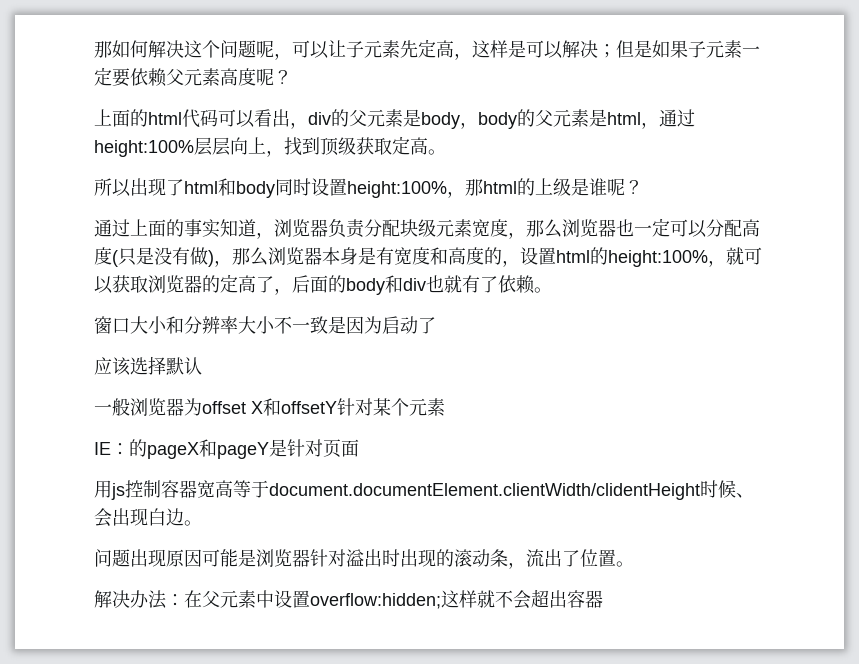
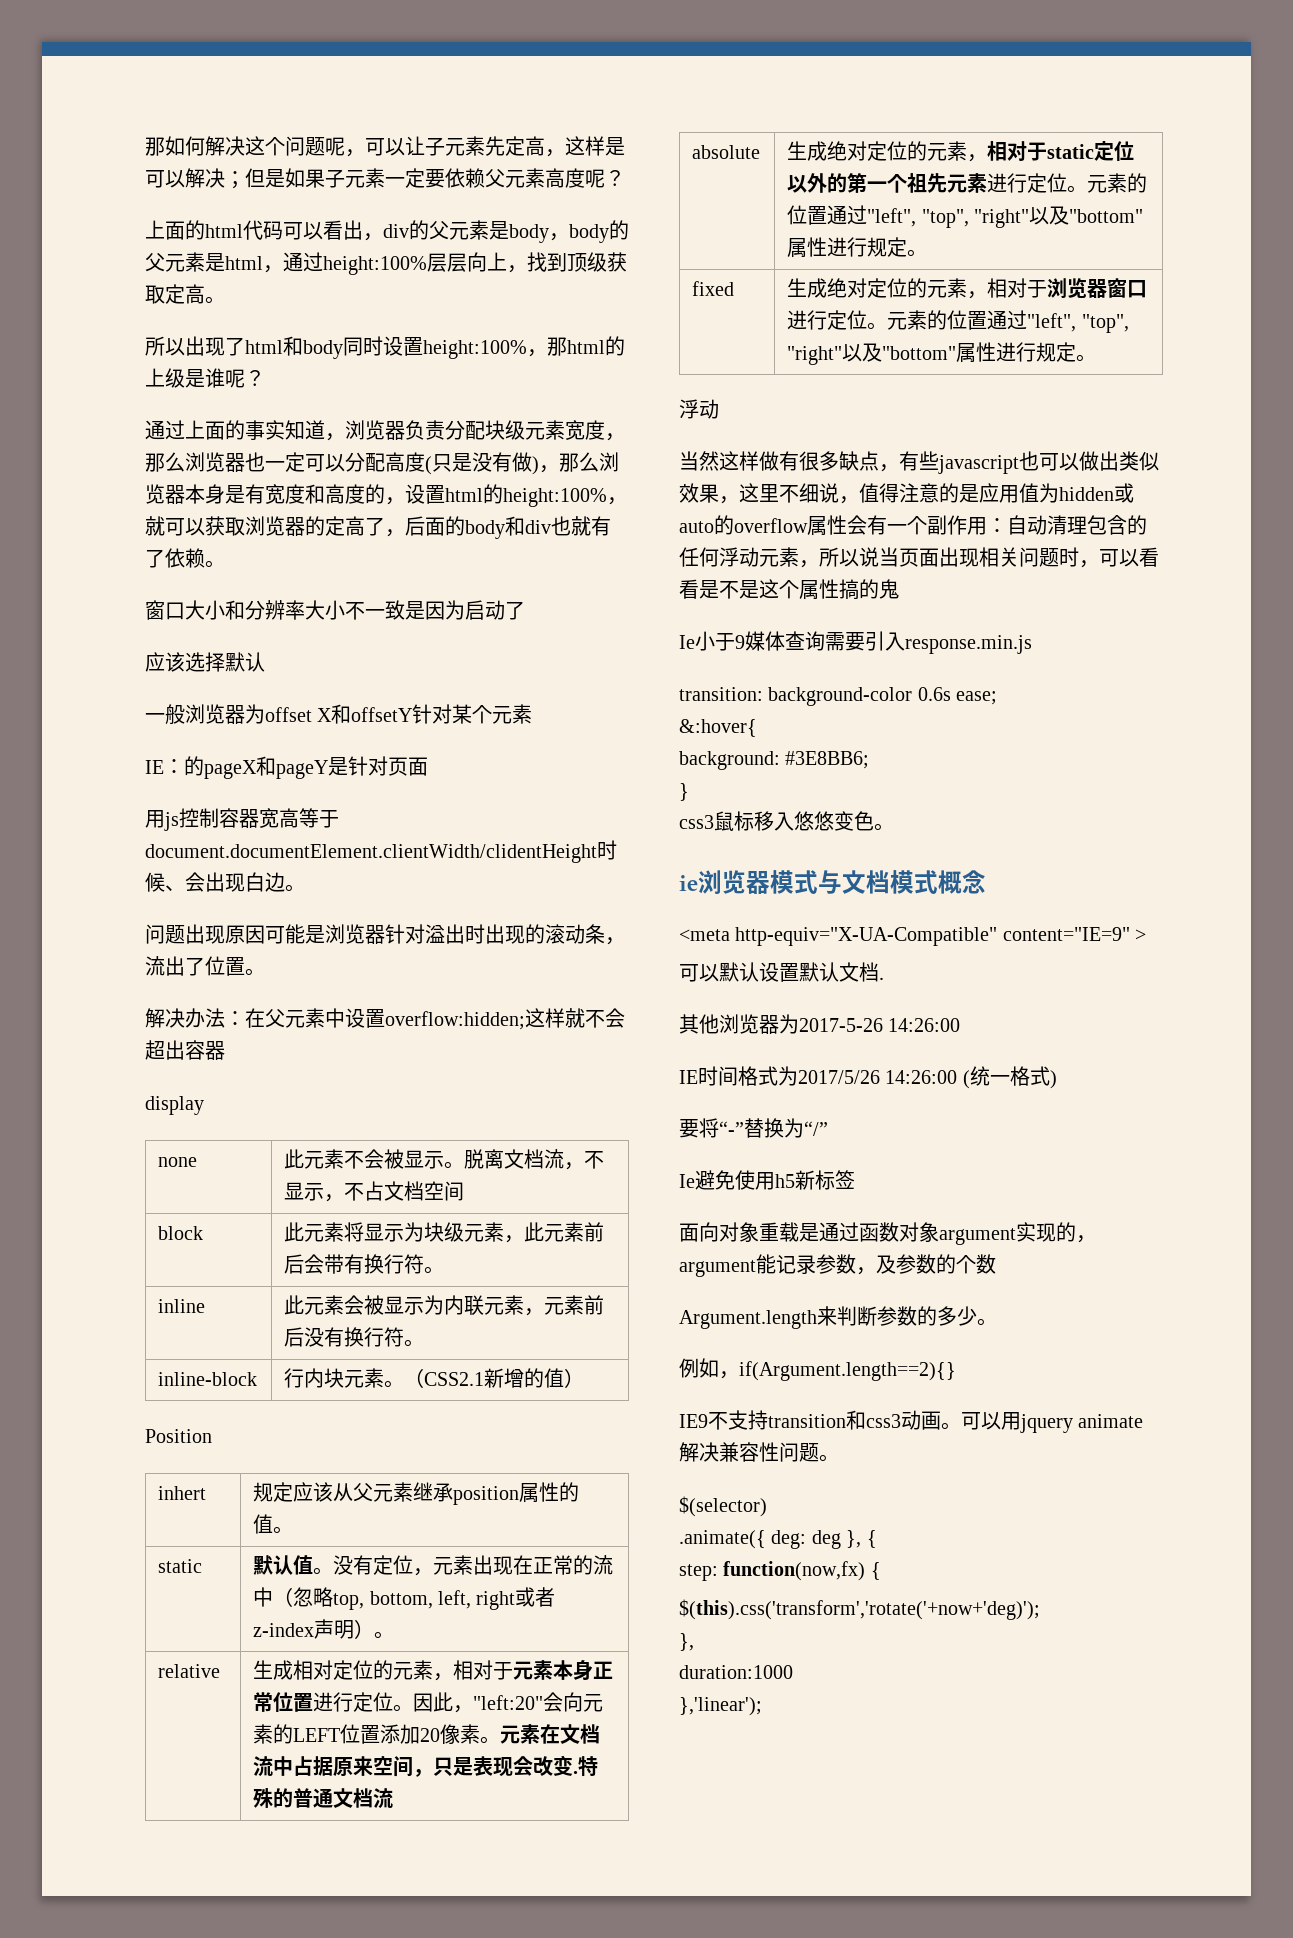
(603, 599) none -> [145,1096,204,1115] [158,1157,198,1167] [284,1149,605,1170] [284,1181,465,1202] [158,1226,204,1240] [284,1222,605,1243] [284,1254,445,1274] [158,1299,206,1313] [284,1295,605,1316] [284,1327,425,1347] [158,1372,258,1386] [284,1368,585,1388] [145,1429,212,1443] [158,1486,207,1500] [253,1482,580,1505] [253,1514,294,1534] [158,1559,203,1573] [253,1555,614,1576] [253,1587,556,1610] [253,1619,395,1639] [158,1664,221,1678] [253,1660,614,1681] [253,1692,604,1713] [253,1724,601,1744] [253,1755,599,1777] [253,1788,394,1809] [692,145,761,159] [787,141,1135,162] [787,173,1148,193] [787,205,1144,228] [787,237,928,258] [692,281,735,296] [787,278,1148,299] [787,310,1129,333] [787,342,1097,365] [679,399,719,419] [679,451,1159,474] [679,483,1134,504] [679,515,1147,536] [679,547,1159,568] [679,579,899,600] [679,631,1032,654] [679,687,998,706] [679,719,757,737] [679,751,870,770] [679,783,689,801] [679,811,894,831] [679,870,986,895] [679,927,1147,946] [679,962,884,982] [679,1014,961,1034] [679,1066,1057,1089] [679,1118,828,1138] [679,1170,855,1190] [679,1222,1096,1245] [679,1254,996,1277] [679,1306,997,1329] [679,1358,956,1381] [679,1410,1144,1433] [679,1442,839,1462] [679,1496,767,1517] [679,1530,877,1549] [679,1561,881,1581] [679,1599,1040,1620] [679,1633,694,1651] [679,1665,793,1679] [679,1697,762,1716] // display // none | 此元素不会被显示。脱离文档流，不显示，不占文档空间 // block | 此元素将显示为块级元素，此元素前后会带有换行符。 // inline | 此元素会被显示为内联元素，元素前后没有换行符。 // inline-block | 行内块元素。（CSS2.1新增的值） // Position // inhert | 规定应该从父元素继承position属性的值。 // static | 默认值。没有定位，元素出现在正常的流中（忽略top, bottom, left, right或者z-index声明）。 // relative | 生成相对定位的元素，相对于元素本身正常位置进行定位。因此，"left:20"会向元素的LEFT位置添加20像素。元素在文档流中占据原来空间，只是表现会改变.特殊的普通文档流 // absolute | 生成绝对定位的元素，相对于static定位以外的第一个祖先元素进行定位。元素的位置通过"left", "top", "right"以及"bottom"属性进行规定。 // fixed | 生成绝对定位的元素，相对于浏览器窗口进行定位。元素的位置通过"left", "top", "right"以及"bottom"属性进行规定。 // 浮动 // 当然这样做有很多缺点，有些javascript也可以做出类似效果，这里不细说，值得注意的是应用值为hidden或auto的overflow属性会有一个副作用：自动清理包含的任何浮动元素，所以说当页面出现相关问题时，可以看看是不是这个属性搞的鬼 // Ie小于9媒体查询需要引入response.min.js // transition: background-color 0.6s ease; // &:hover{ // background: #3E8BB6; // } // css3鼠标移入悠悠变色。 // ie浏览器模式与文档模式概念 // <meta http-equiv="X-UA-Compatible" content="IE=9" > // 可以默认设置默认文档. // 其他浏览器为2017-5-26 14:26:00 // IE时间格式为2017/5/26 14:26:00 (统一格式) // 要将“-”替换为“/” // Ie避免使用h5新标签 // 面向对象重载是通过函数对象argument实现的，argument能记录参数，及参数的个数 // Argument.length来判断参数的多少。 // 例如，if(Argument.length==2){} // IE9不支持transition和css3动画。可以用jquery animate解决兼容性问题。 // $(selector) // .animate({ deg: deg }, { // step: function(now,fx) { // $(this).css('transform','rotate('+now+'deg)'); // }, // duration:1000 // },'linear');

